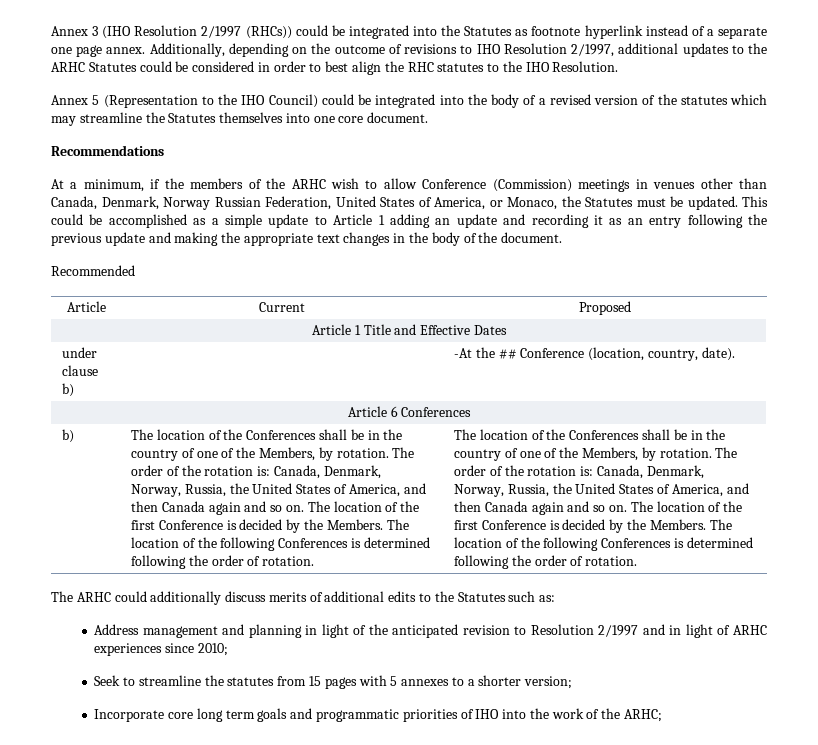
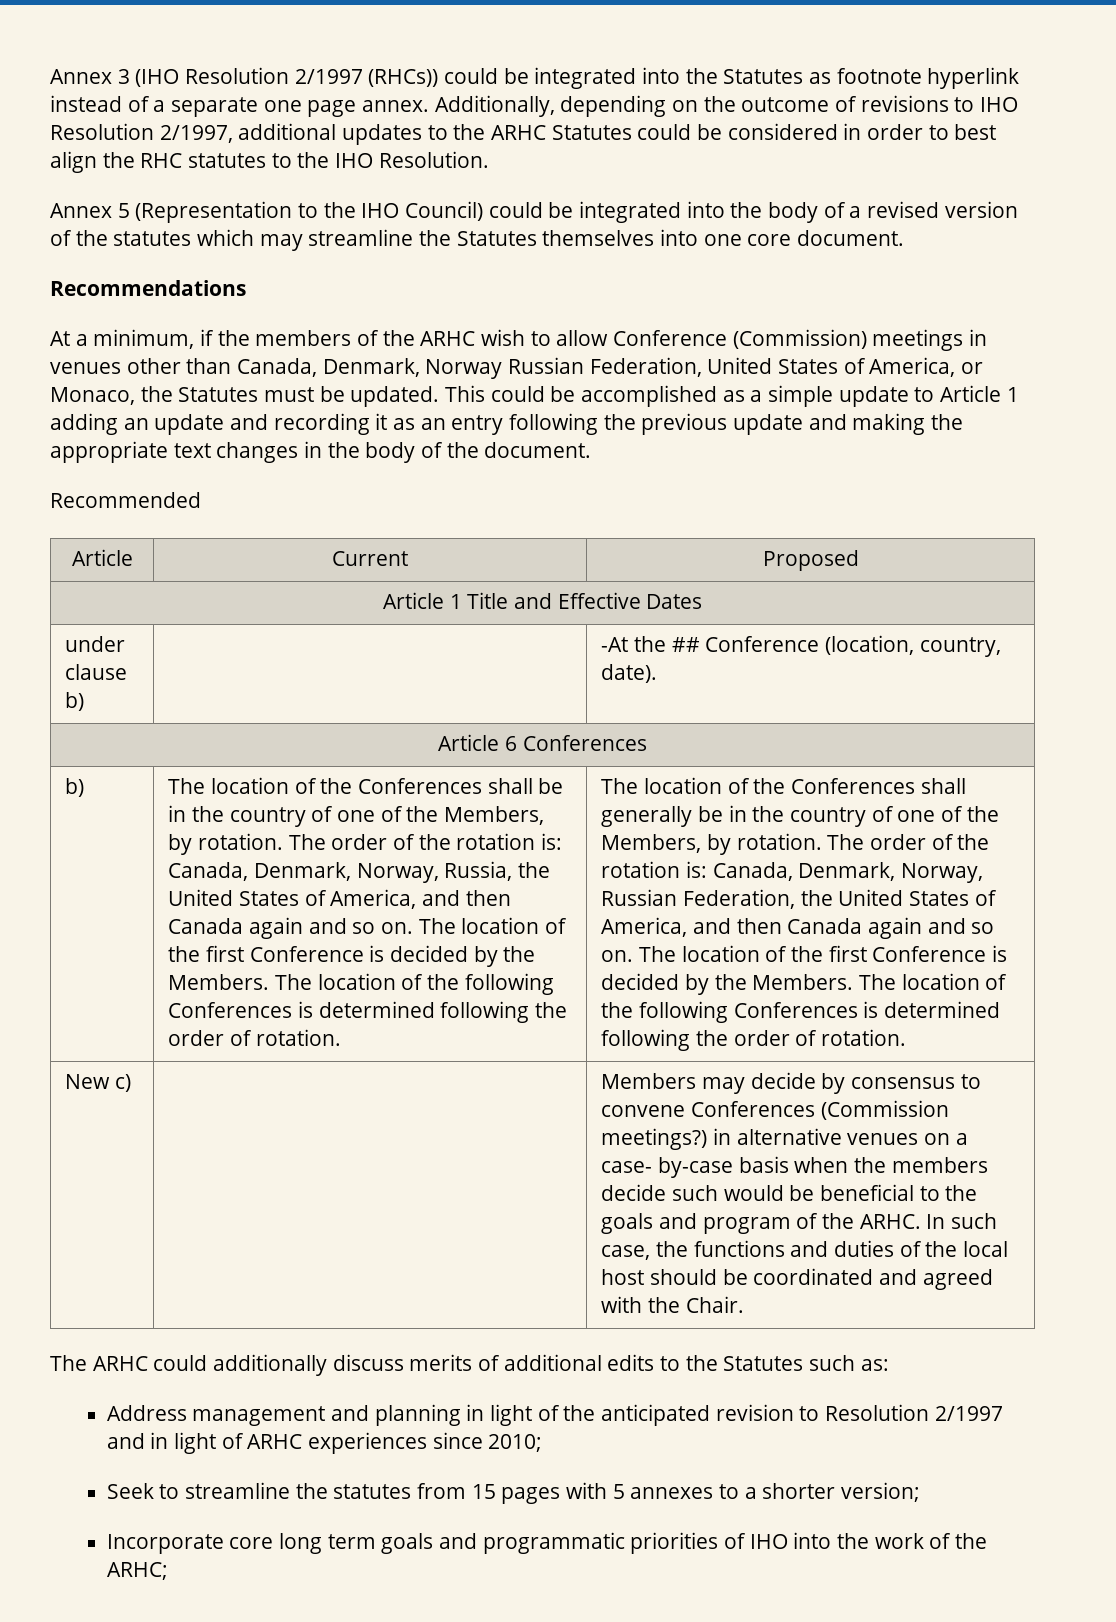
(670, 434) none -> [601,806,693,827] generally
[507,484,549,497] Russia, -> [601,889,796,909] Russian Federation,
(638, 561) none -> [65,1074,132,1092] [601,1072,981,1094] [601,1100,949,1120] [601,1128,968,1150] [601,1156,988,1178] [601,1184,978,1201] [601,1213,998,1234] [601,1240,1009,1260] [601,1268,993,1290] [601,1296,744,1313] // New c) | | Members may decide by consensus to convene Conferences (Commission meetings?) in alternative venues on a case- by-case basis when the members decide such would be beneficial to the goals and program of the ARHC. In such case, the functions and duties of the local host should be coordinated and agreed with the Chair.

